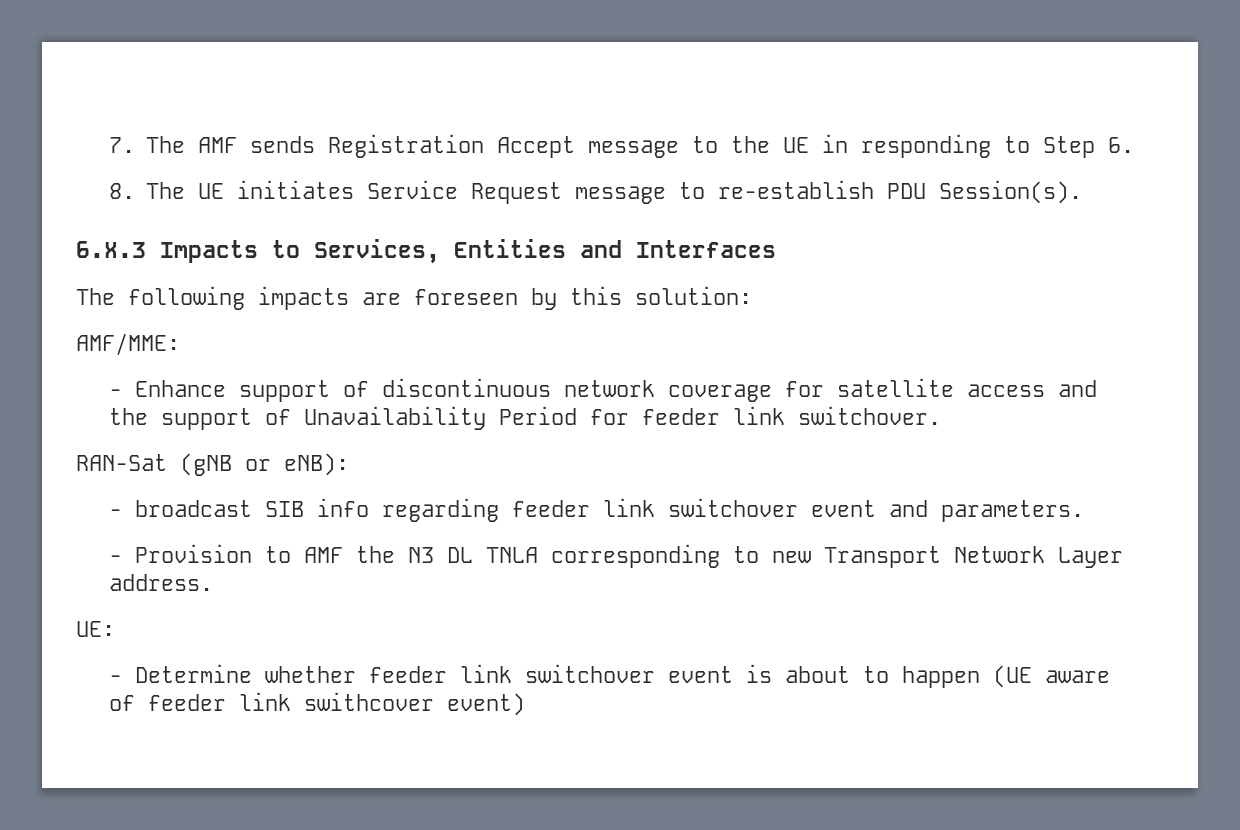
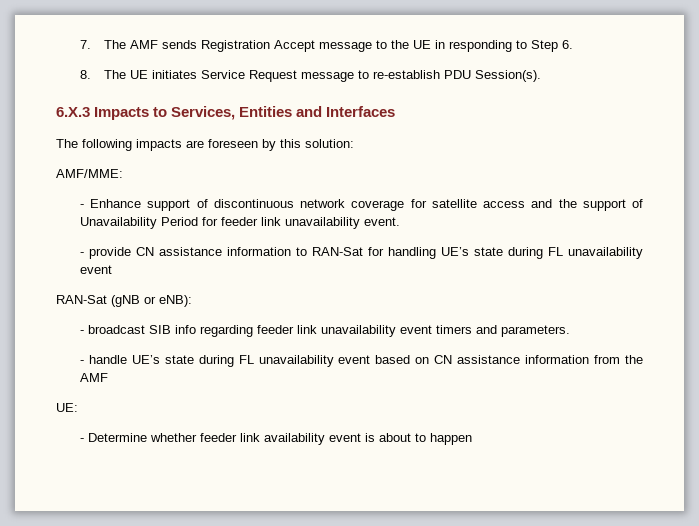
[798,406,942,425] switchover. -> [284,217,400,229] [79,247,644,259] [79,265,112,274] unavailability event. // - provide CN assistance information to RAN-Sat for handling UE’s state during FL unavailability event
[668,498,877,517] switchover event -> [320,325,472,337] unavailability event timers
[135,544,1124,568] [109,574,214,591] Provision to AMF the N3 DL TNLA corresponding to new Transport Network Layer address. -> [88,355,643,367] [79,373,108,382] handle UE’s state during FL unavailability event based on CN assistance information from the AMF
[525,664,656,683] switchover -> [263,433,325,445] availability
[993,665,1111,688] [109,692,526,716] (UE aware of feeder link swithcover event) -> (472, 439) none

